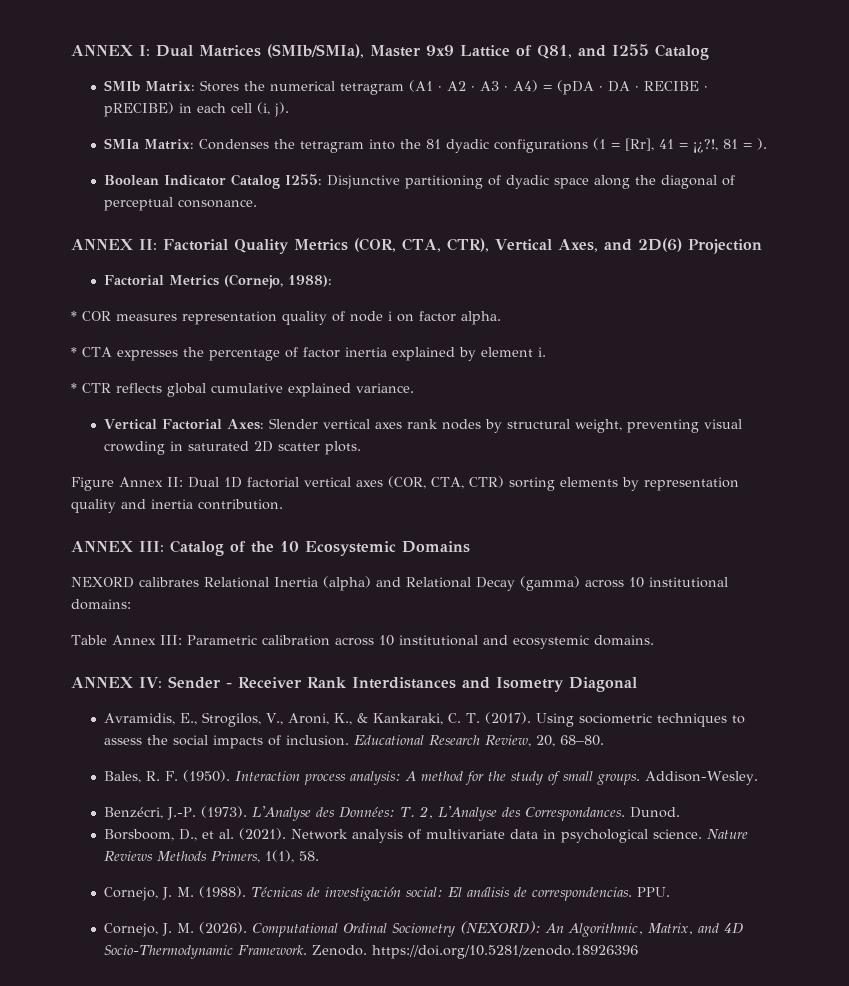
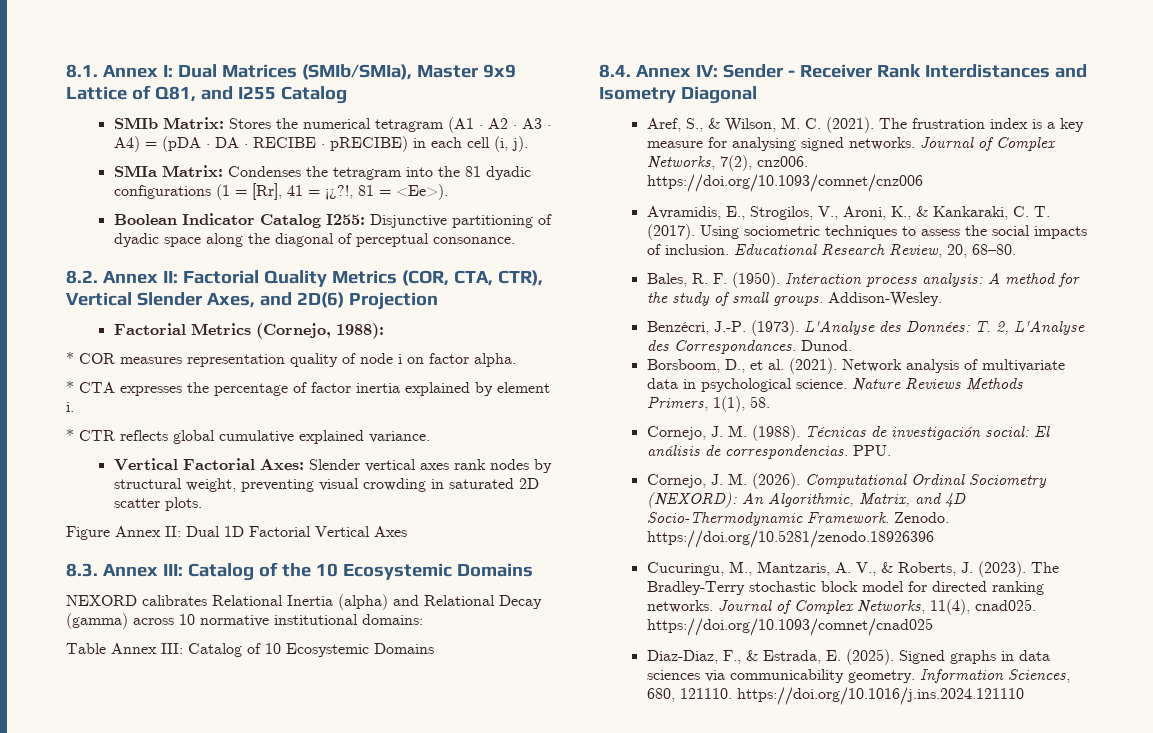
[71,45,133,56] ANNEX -> [66,64,158,78] 8.1. Annex
[757,138,768,150] ). -> [395,184,448,200] <Ee>).
[71,239,133,250] ANNEX -> [66,270,158,284] 8.2. Annex
(552, 245) none -> [136,292,203,306] Slender
[247,476,739,491] [71,499,283,513] [71,541,133,552] factorial vertical axes (COR, CTA, CTR) sorting elements by representation quality and inertia contribution. // ANNEX -> [249,526,407,537] [66,563,158,577] Factorial Vertical Axes // 8.3. Annex
(644, 582) none -> [200,615,269,627] normative
[186,635,654,649] [71,677,133,688] Parametric calibration across 10 institutional and ecosystemic domains. // ANNEX -> [188,643,434,657] [599,64,691,78] Catalog of 10 Ecosystemic Domains // 8.4. Annex
(637, 684) none -> [646,117,1084,133] [646,137,1056,151] [646,155,808,171] [646,174,923,192] // Aref, S., & Wilson, M. C. (2021). The frustration index is a key measure for analysing signed networks. Journal of Complex Networks, 7(2), cnz006. https://doi.org/10.1093/comnet/cnz006
(639, 952) none -> [646,561,1059,577] [646,581,1044,595] [646,599,1036,615] [646,618,933,636] [646,649,1050,665] [646,669,1070,683] [646,687,1024,705] // Cucuringu, M., Mantzaris, A. V., & Roberts, J. (2023). The Bradley-Terry stochastic block model for directed ranking networks. Journal of Complex Networks, 11(4), cnad025. https://doi.org/10.1093/comnet/cnad025 // Diaz-Diaz, F., & Estrada, E. (2025). Signed graphs in data sciences via communicability geometry. Information Sciences, 680, 121110. https://doi.org/10.1016/j.ins.2024.121110

